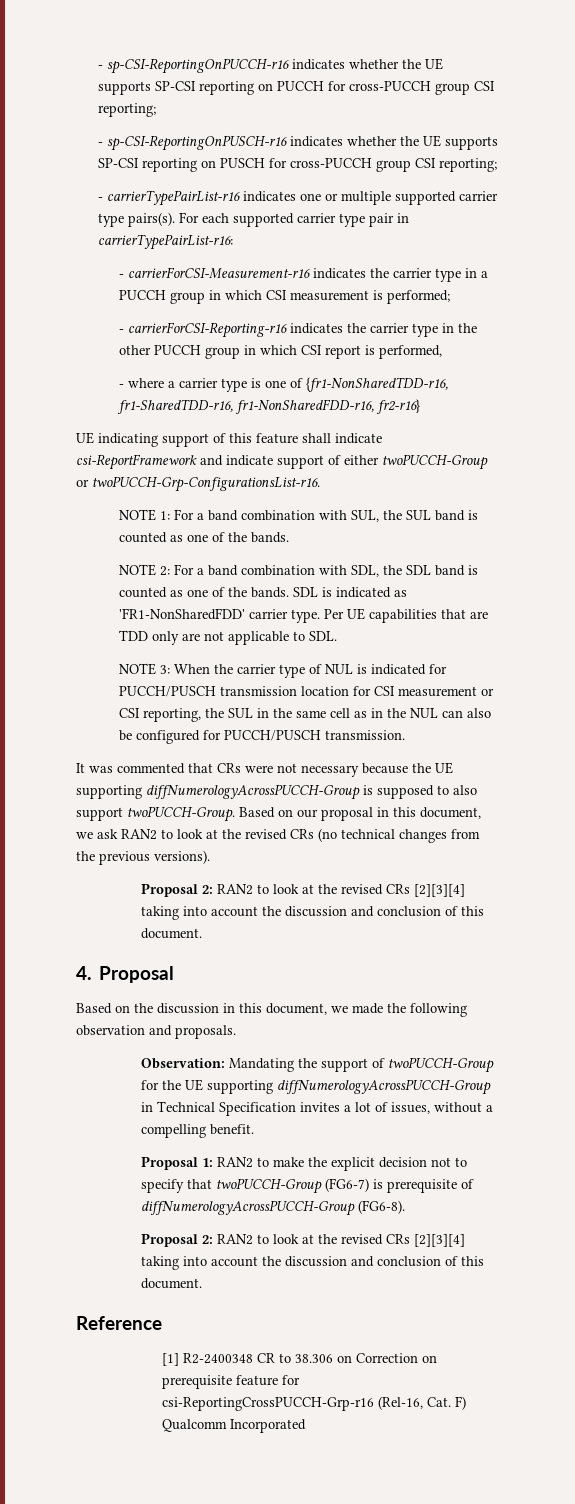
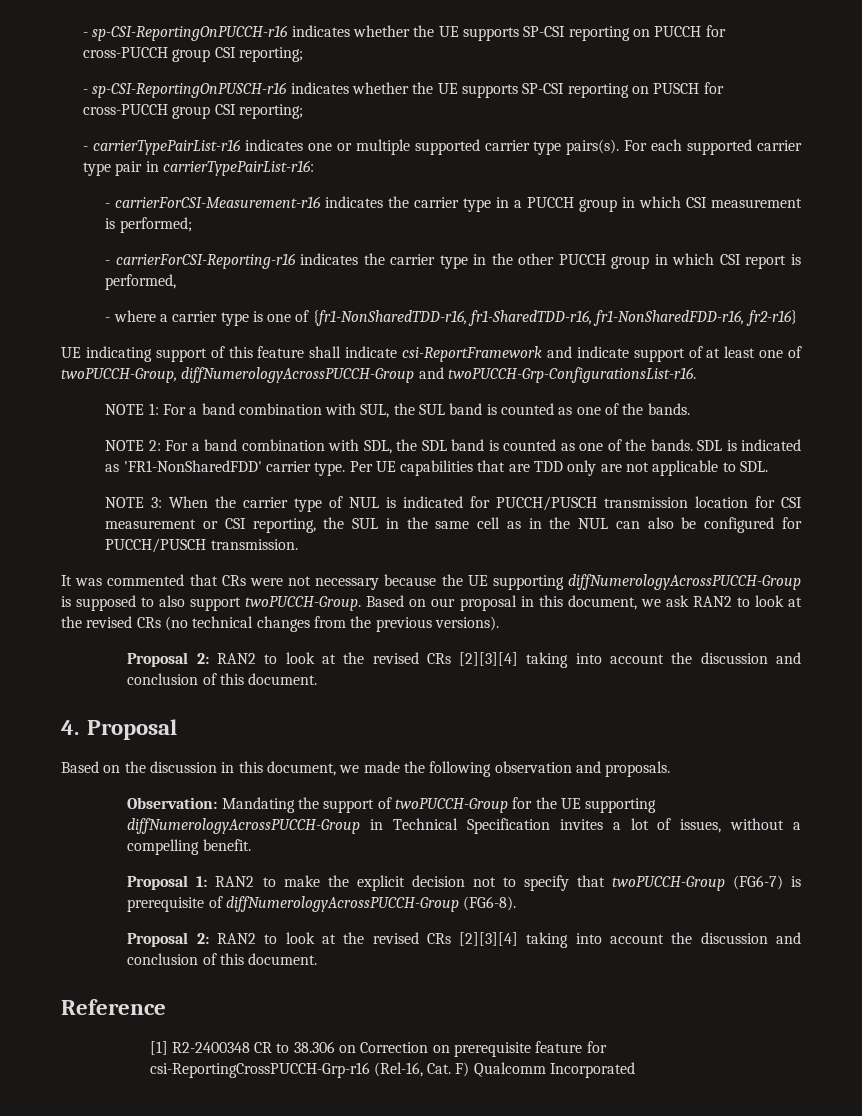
[344,454,488,470] [76,479,89,487] either twoPUCCH-Group or -> [706,346,802,358] [61,367,444,383] at least one of twoPUCCH-Group, diffNumerologyAcrossPUCCH-Group and

